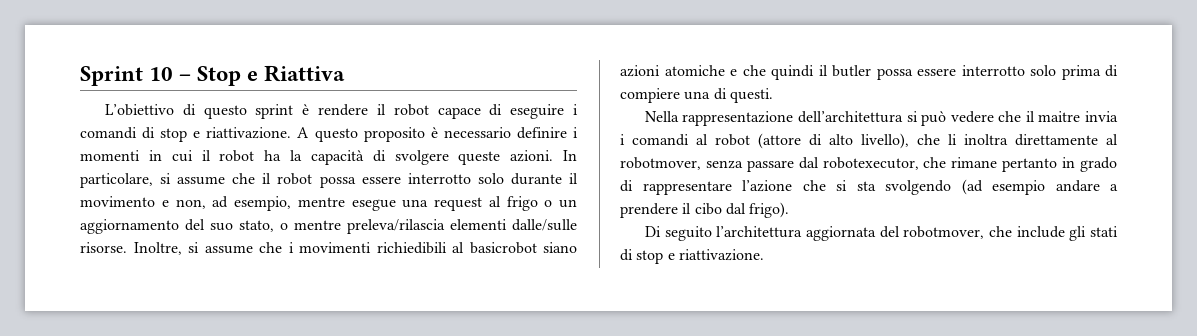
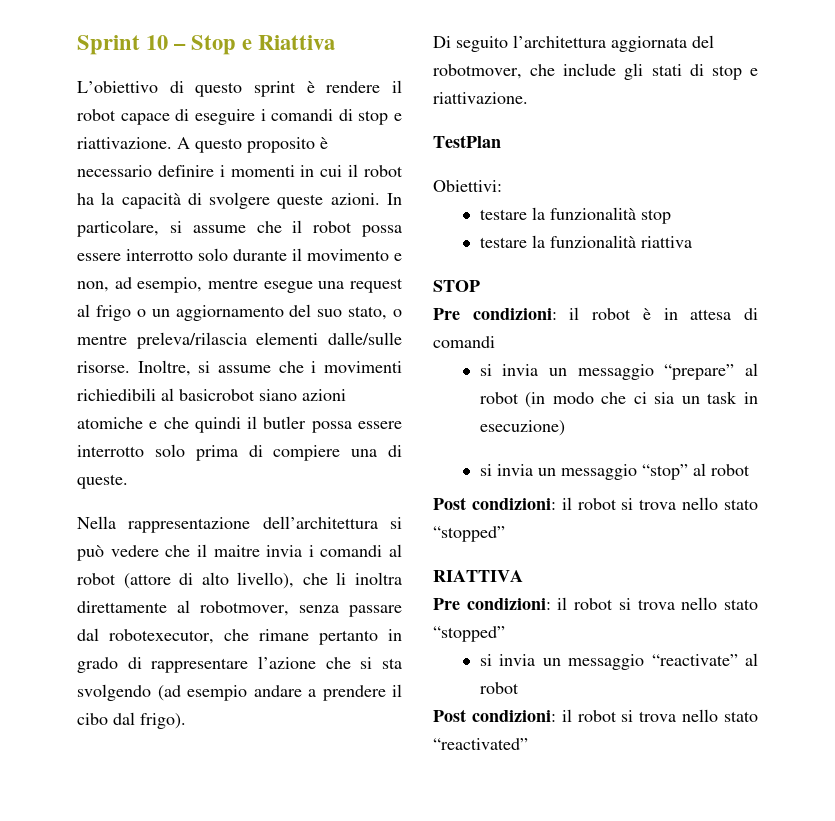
[729,88,773,103] questi. -> [77,474,128,489] queste.
(764, 255) none -> [433,135,501,148] [433,180,502,192] [479,207,671,224] [479,235,692,248] [433,280,480,292] [433,307,758,320] [433,336,495,348] [479,363,758,380] [479,391,758,408] [479,420,565,436] [479,463,750,480] [433,497,758,510] [433,526,505,542] [433,570,523,582] [433,597,758,610] [433,626,505,642] [479,653,758,670] [479,682,519,694] [433,709,758,722] [433,738,528,750] // TestPlan // Obiettivi: // testare la funzionalità stop // testare la funzionalità riattiva // STOP // Pre condizioni: il robot è in attesa di comandi // si invia un messaggio “prepare” al robot (in modo che ci sia un task in esecuzione) // si invia un messaggio “stop” al robot // Post condizioni: il robot si trova nello stato “stopped” // RIATTIVA // Pre condizioni: il robot si trova nello stato “stopped” // si invia un messaggio “reactivate” al robot // Post condizioni: il robot si trova nello stato “reactivated”

